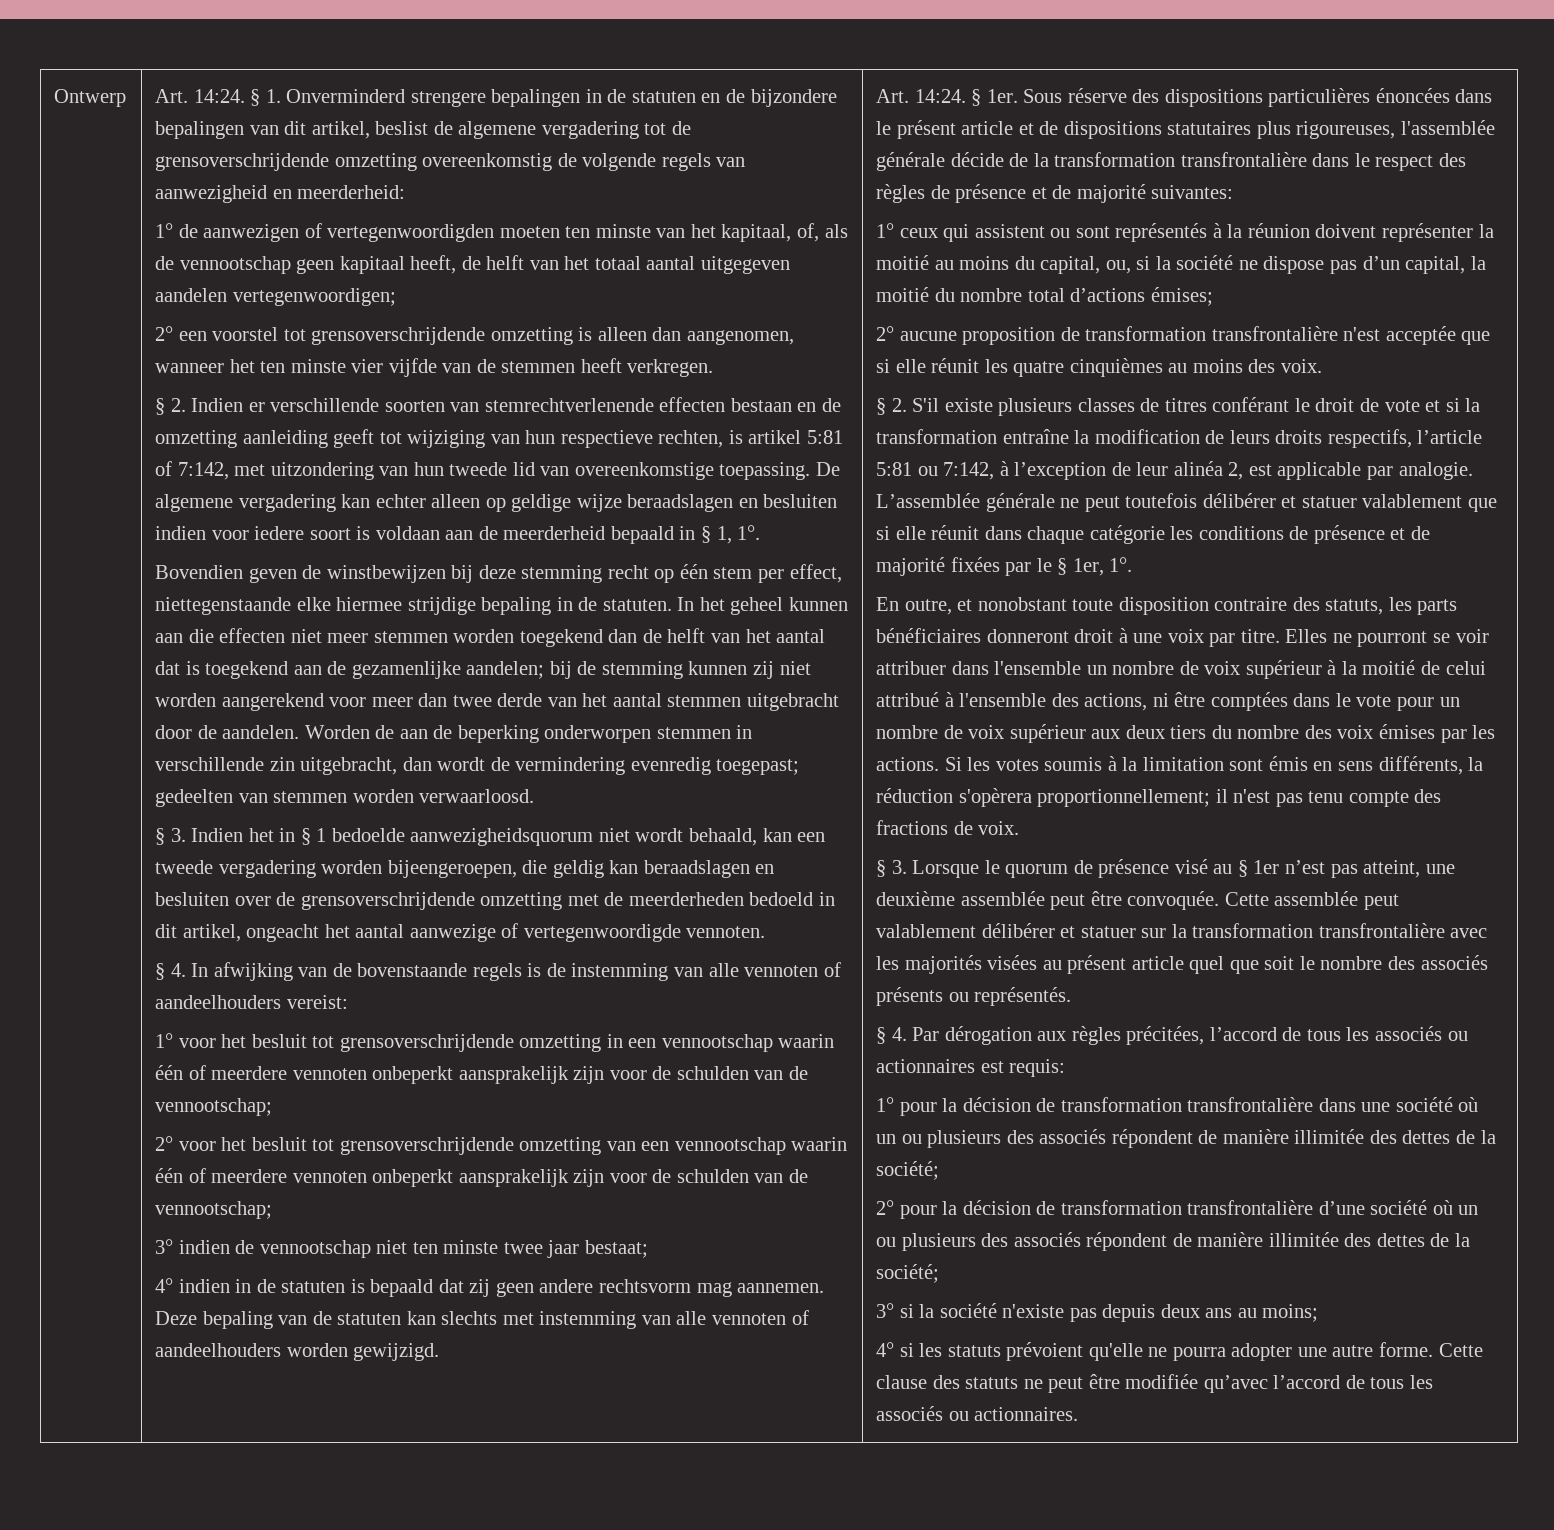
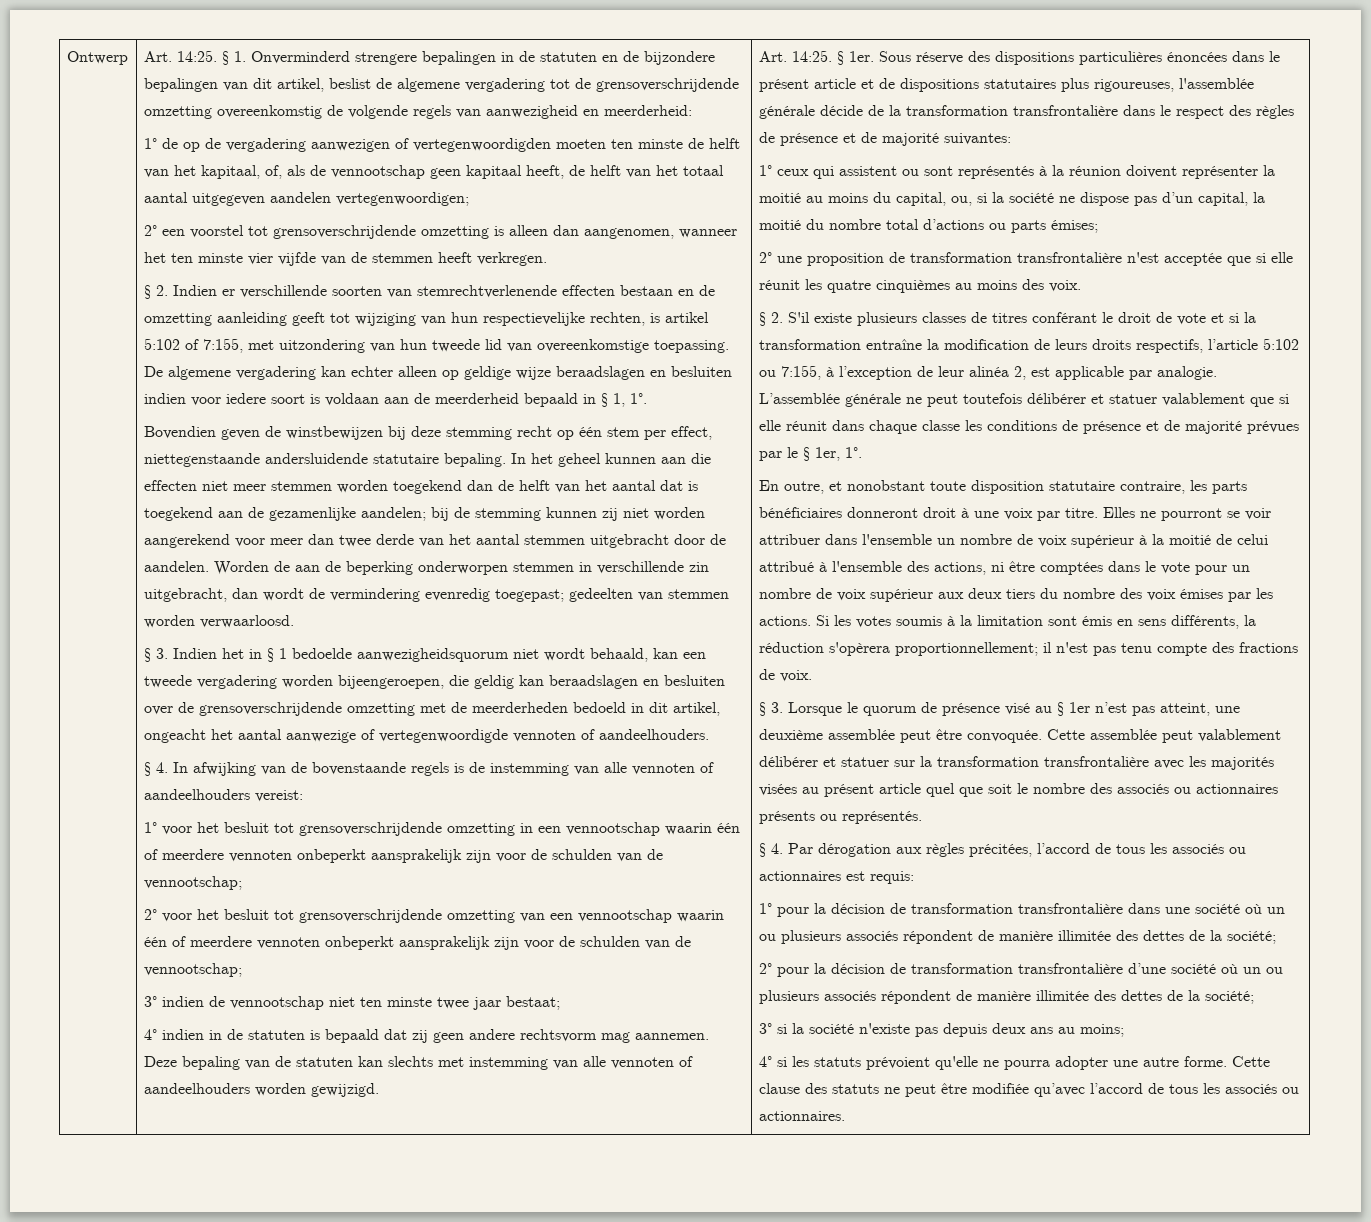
[193,89,245,103] 14:24. -> [176,50,217,62] 14:25.
(198, 231) none -> [182,138,306,152] op de vergadering
(651, 231) none -> [687,138,740,149] de helft
[560,430,653,448] respectieve -> [482,312,585,326] respectievelijke
[806,430,843,444] [155,461,229,480] 5:81 of 7:142, -> [143,338,243,353] 5:102 of 7:155,
[296,597,672,615] elke hiermee strijdige bepaling in de statuten. -> [264,453,506,467] andersluidende statutaire bepaling.
[686,926,766,938] vennoten. -> [512,729,709,742] vennoten of aandeelhouders.
[914,89,966,103] 14:24. -> [791,50,832,62] 14:25.
(1146, 295) none -> [988,220,1046,233] ou parts
[899,331,957,341] aucune -> [776,256,802,263] une
[876,462,995,480] 5:81 ou 7:142, -> [1262,338,1299,350] [758,365,821,380] 5:102 ou 7:155,
[1089,525,1165,544] catégorie -> [921,420,960,431] classe
[950,557,1000,572] fixées -> [1246,421,1299,434] prévues
[1214,597,1384,615] contraire des statuts, -> [1048,481,1185,494] statutaire contraire,
(1488, 962) none -> [1173,784,1278,794] ou actionnaires
[1006,1130,1034,1144] des -> (841, 937) none
[981,1233,1009,1247] des -> (819, 997) none

